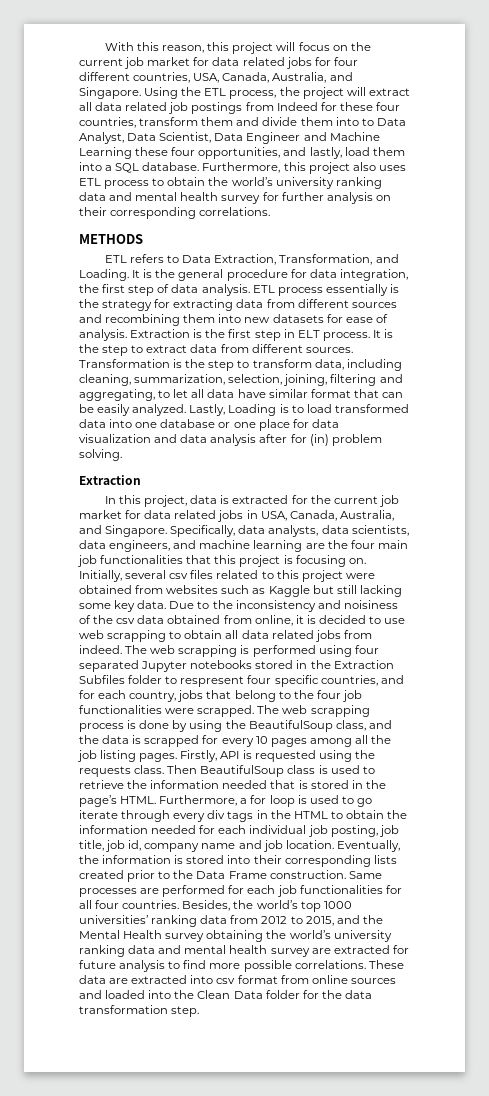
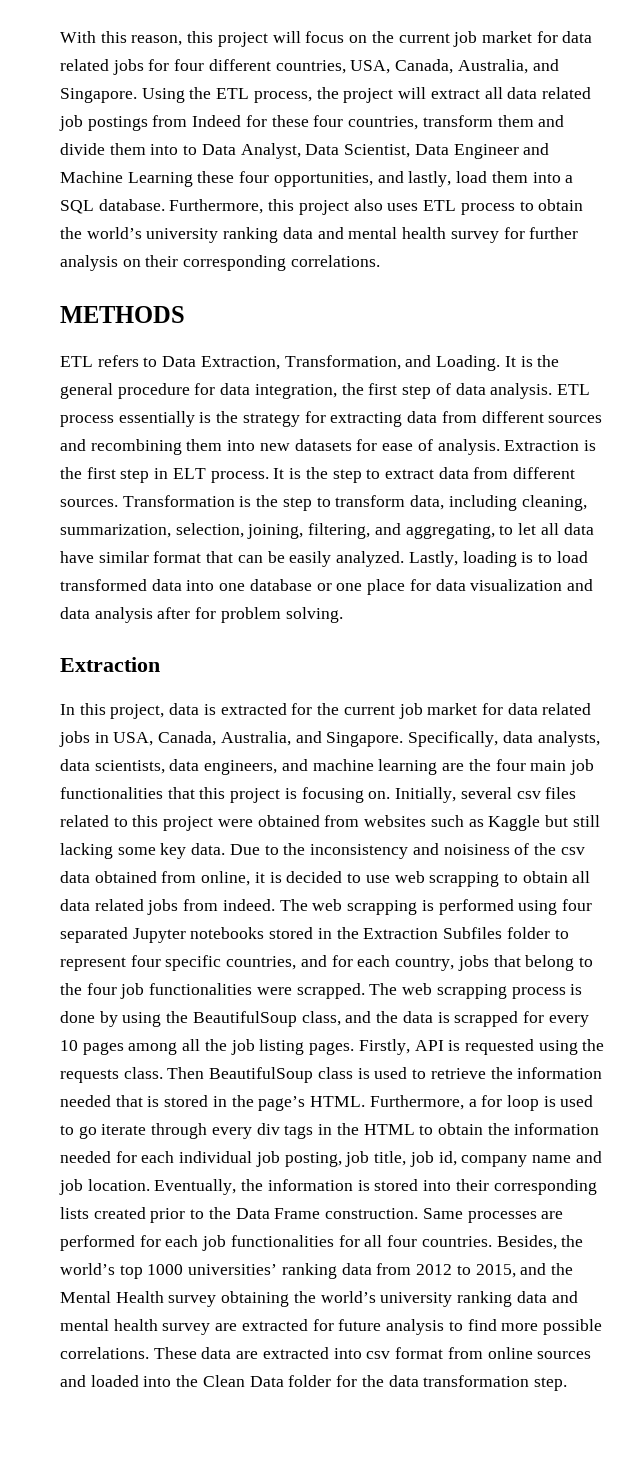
[330,374,377,386] filtering -> [308,523,371,539] filtering,
[228,404,277,416] Loading -> [462,551,517,567] loading
[309,434,329,446] (in) -> (217, 613) none
[180,676,245,687] respresent -> [60,957,126,971] represent

